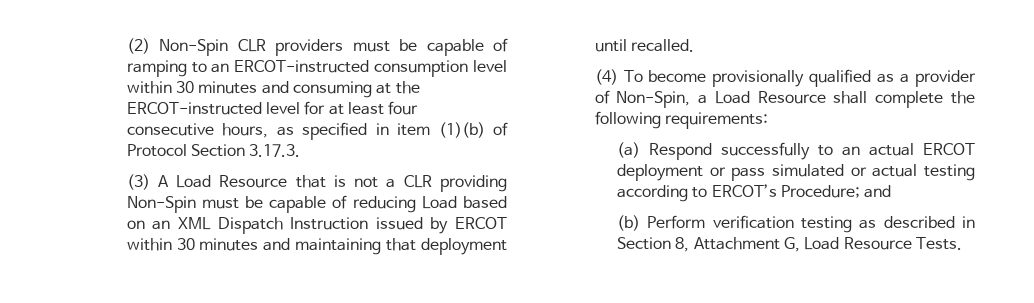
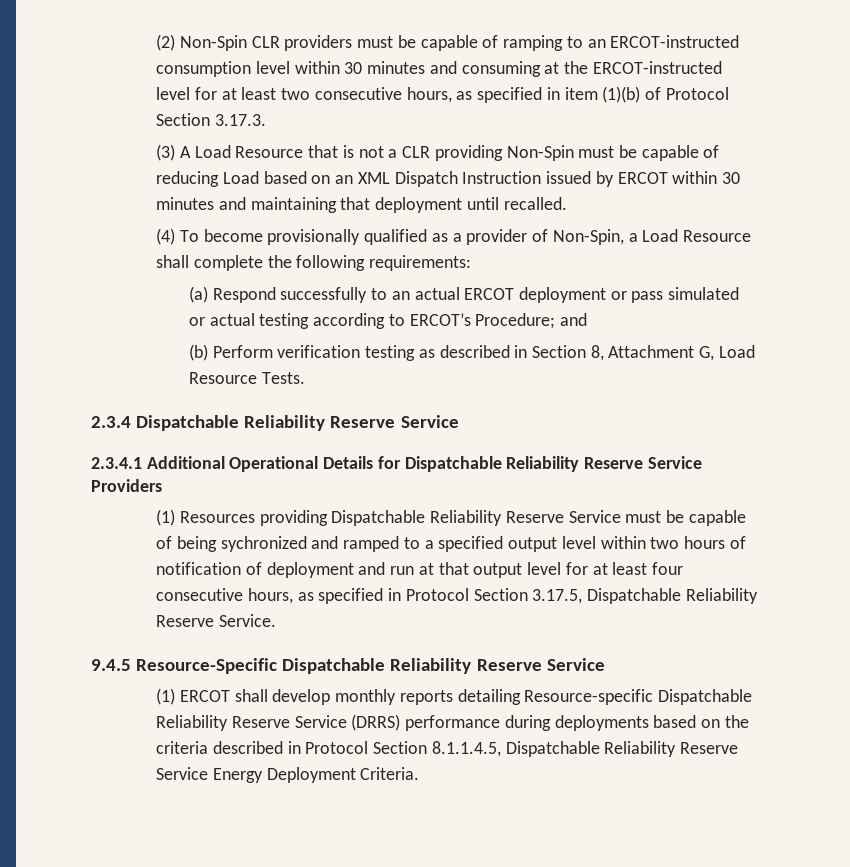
[388,101,419,115] four -> [281,88,311,100] two
(962, 243) none -> [91,415,459,431] [91,456,702,472] [91,479,162,492] [156,509,746,526] [156,536,746,552] [156,562,684,578] [156,588,758,604] [156,614,277,627] [91,658,605,674] [156,688,753,705] [156,714,749,731] [156,741,739,757] [156,767,420,783] // 2.3.4 Dispatchable Reliability Reserve Service // 2.3.4.1 Additional Operational Details for Dispatchable Reliability Reserve Service Providers // (1) Resources providing Dispatchable Reliability Reserve Service must be capable of being sychronized and ramped to a specified output level within two hours of notification of deployment and run at that output level for at least four consecutive hours, as specified in Protocol Section 3.17.5, Dispatchable Reliability Reserve Service. // 9.4.5 Resource-Specific Dispatchable Reliability Reserve Service // (1) ERCOT shall develop monthly reports detailing Resource-specific Dispatchable Reliability Reserve Service (DRRS) performance during deployments based on the criteria described in Protocol Section 8.1.1.4.5, Dispatchable Reliability Reserve Service Energy Deployment Criteria.

